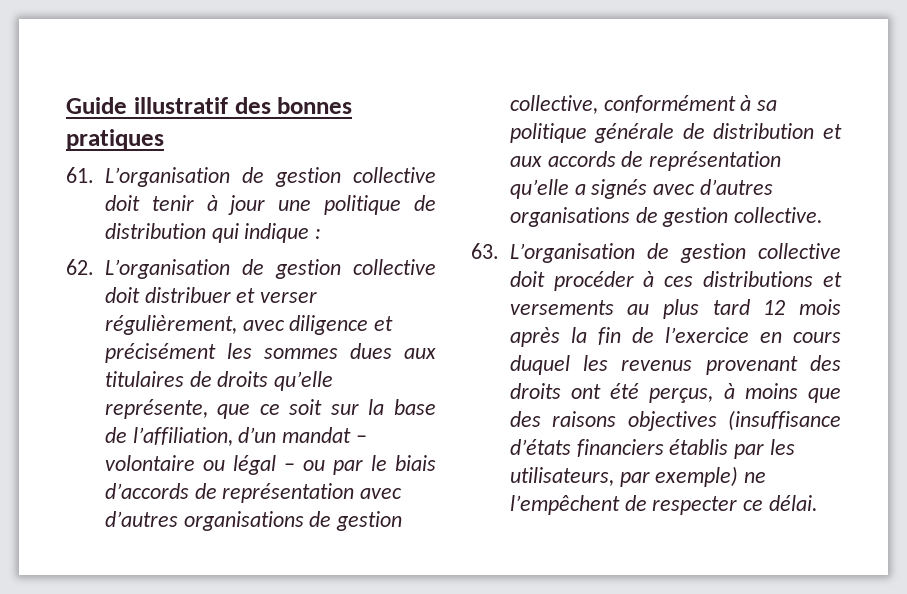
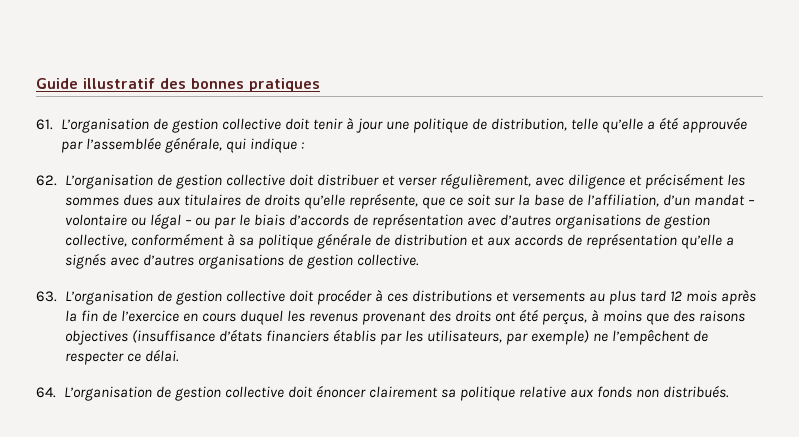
[104,223,206,239] distribution -> [491,117,748,133] [60,137,222,153] distribution, telle qu’elle a été approuvée par l’assemblée générale,
(818, 503) none -> [36,385,730,401] // 64. L’organisation de gestion collective doit énoncer clairement sa politique relative aux fonds non distribués.

